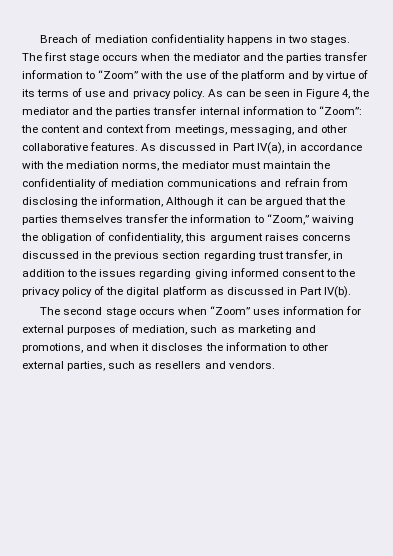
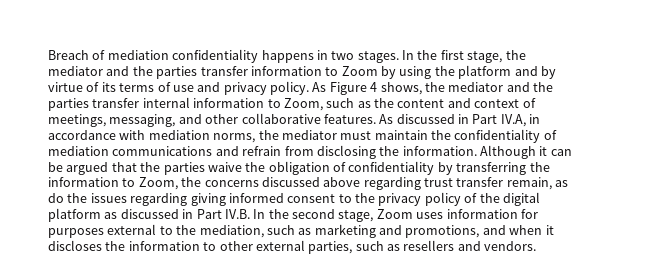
[22,52,171,63] The first stage occurs when -> [402,50,503,63] In the first stage,
[98,70,219,79] “Zoom” with the use of -> [341,66,432,79] Zoom by using
[225,89,351,99] can be seen in Figure 4, -> [329,82,422,95] Figure 4 shows,
[318,106,362,115] “Zoom”: -> [283,98,371,111] Zoom, such as
[145,124,172,133] from -> [522,98,536,108] of
[256,142,284,154] IV(a), -> [500,114,526,127] IV.A,
[46,161,64,169] the -> (146, 135) none
[100,196,164,207] information, -> [402,146,477,156] information.
[60,214,354,225] [21,232,351,243] [22,250,343,261] [22,269,78,277] themselves transfer the information to “Zoom,” waiving the obligation of confidentiality, this argument raises concerns discussed in the previous section regarding trust transfer, in addition to -> [207,161,550,175] [48,177,569,190] [48,193,64,203] waive the obligation of confidentiality by transferring the information to Zoom, the concerns discussed above regarding trust transfer remain, as do
[324,286,352,298] [40,306,362,317] [22,324,130,335] IV(b). // The second stage occurs when “Zoom” uses information for external purposes of -> [224,209,538,222] [48,224,197,238] IV.B. In the second stage, Zoom uses information for purposes external to the

